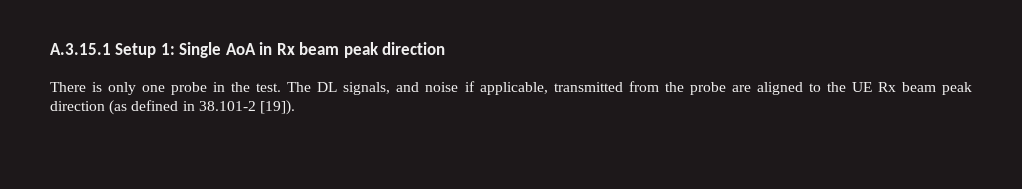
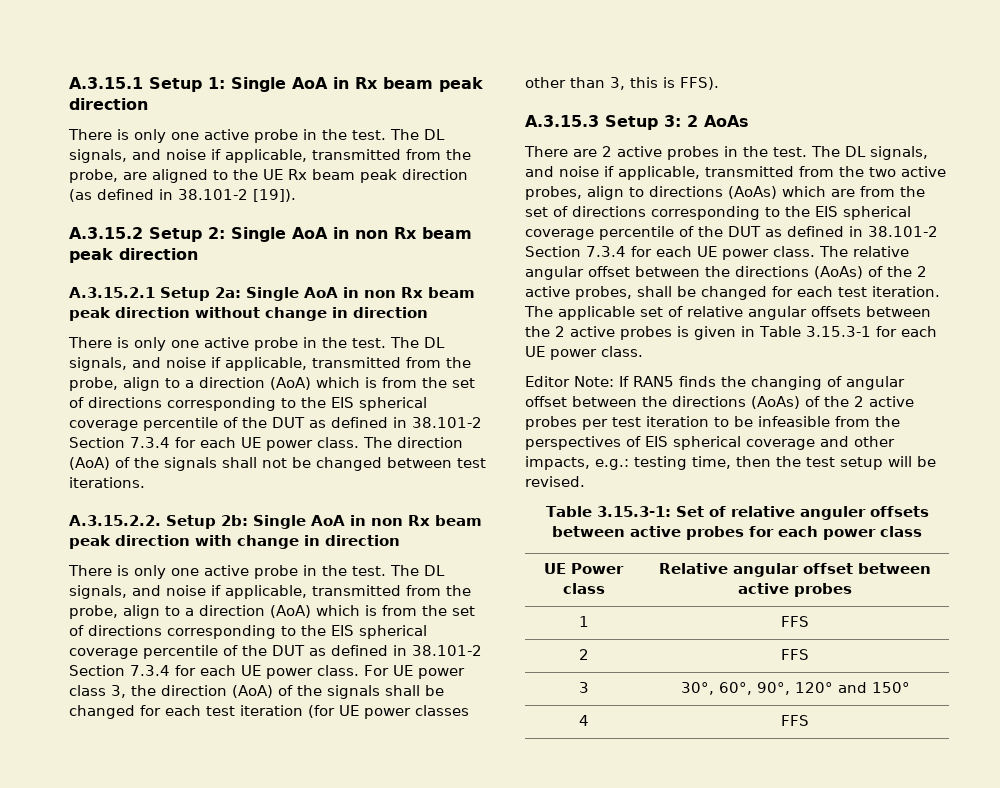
(166, 88) none -> [204,129,249,140] active
[689,82,726,95] probe -> [69,169,118,183] probe,
(295, 107) none -> [69,227,472,242] [69,248,198,263] [69,287,475,301] [69,307,428,321] [68,337,445,351] [69,357,471,371] [69,377,475,391] [69,397,427,411] [69,417,482,431] [69,437,463,451] [69,457,486,471] [69,477,145,488] [69,515,482,529] [69,535,400,549] [68,565,445,579] [69,585,471,599] [69,605,475,619] [69,625,427,639] [69,645,482,659] [69,665,465,679] [69,685,444,699] [69,705,469,719] [525,77,719,90] [525,115,749,130] [524,146,928,160] [525,166,946,180] [525,186,925,200] [525,206,911,220] [525,226,938,240] [525,246,909,260] [525,266,927,280] [525,286,940,300] [524,306,931,320] [525,326,937,340] [525,346,643,360] [525,376,905,390] [525,396,914,409] [525,416,900,430] [525,436,895,450] [525,456,936,470] [525,476,585,487] [545,506,929,520] [552,526,922,540] [544,563,624,574] [562,583,605,594] [659,563,931,577] [738,583,852,597] [578,616,589,627] [781,616,809,627] [578,649,589,660] [781,649,809,660] [578,682,589,693] [680,682,910,695] [578,715,589,726] [781,715,809,726] // A.3.15.2 Setup 2: Single AoA in non Rx beam peak direction // A.3.15.2.1 Setup 2a: Single AoA in non Rx beam peak direction without change in direction // There is only one active probe in the test. The DL signals, and noise if applicable, transmitted from the probe, align to a direction (AoA) which is from the set of directions corresponding to the EIS spherical coverage percentile of the DUT as defined in 38.101-2 Section 7.3.4 for each UE power class. The direction (AoA) of the signals shall not be changed between test iterations. // A.3.15.2.2. Setup 2b: Single AoA in non Rx beam peak direction with change in direction // There is only one active probe in the test. The DL signals, and noise if applicable, transmitted from the probe, align to a direction (AoA) which is from the set of directions corresponding to the EIS spherical coverage percentile of the DUT as defined in 38.101-2 Section 7.3.4 for each UE power class. For UE power class 3, the direction (AoA) of the signals shall be changed for each test iteration (for UE power classes other than 3, this is FFS). // A.3.15.3 Setup 3: 2 AoAs // There are 2 active probes in the test. The DL signals, and noise if applicable, transmitted from the two active probes, align to directions (AoAs) which are from the set of directions corresponding to the EIS spherical coverage percentile of the DUT as defined in 38.101-2 Section 7.3.4 for each UE power class. The relative angular offset between the directions (AoAs) of the 2 active probes, shall be changed for each test iteration. The applicable set of relative angular offsets between the 2 active probes is given in Table 3.15.3-1 for each UE power class. // Editor Note: If RAN5 finds the changing of angular offset between the directions (AoAs) of the 2 active probes per test iteration to be infeasible from the perspectives of EIS spherical coverage and other impacts, e.g.: testing time, then the test setup will be revised. // Table 3.15.3-1: Set of relative anguler offsets between active probes for each power class // UE Power class | Relative angular offset between active probes // 1 | FFS // 2 | FFS // 3 | 30°, 60°, 90°, 120° and 150° // 4 | FFS

